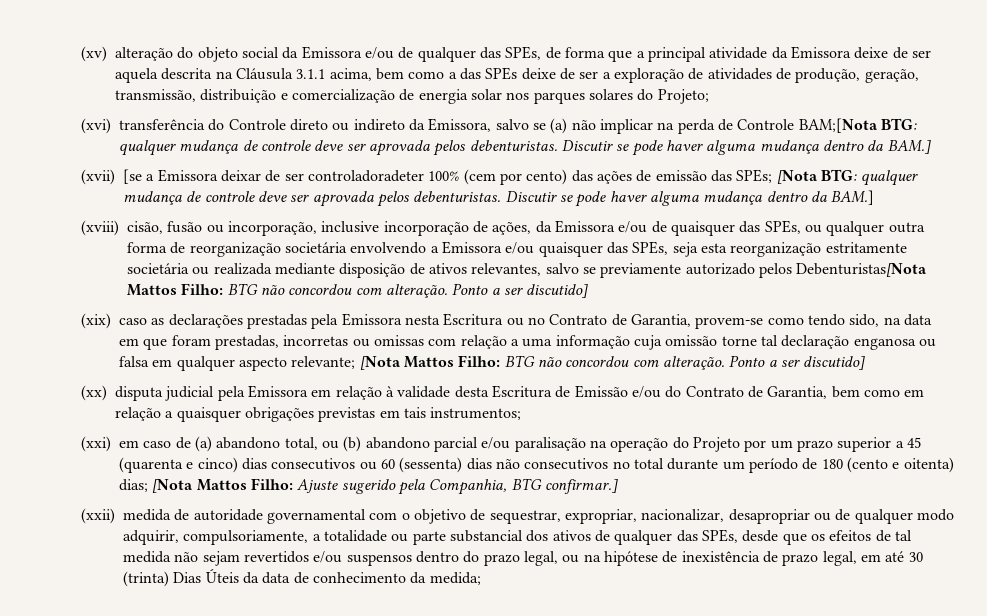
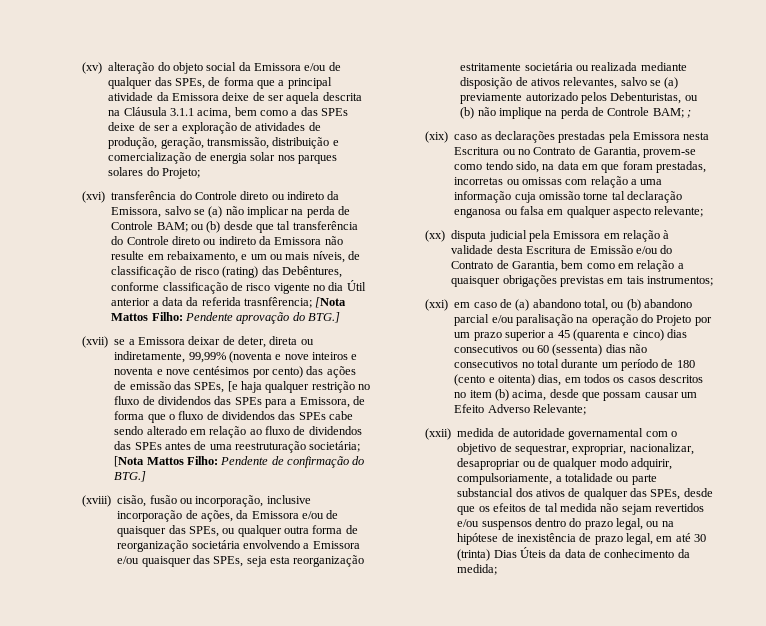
[798,118,917,133] [119,140,931,156] BAM;[Nota BTG: qualquer mudança de controle deve ser aprovada pelos debenturistas. Discutir se pode haver alguma mudança dentro da BAM.] -> [156,221,358,233] [111,236,343,245] [111,251,361,263] [111,266,343,278] [111,280,366,294] [111,297,347,308] [111,312,341,324] BAM; ou (b) desde que tal transferência do Controle direto ou indireto da Emissora não resulte em rebaixamento, e um ou mais níveis, de classificação de risco (rating) das Debêntures, conforme classificação de risco vigente no dia Útil anterior a data da referida trasnfêrencia; [Nota Mattos Filho: Pendente aprovação do BTG.]
[123,169,143,184] [se -> [114,339,126,345] se
[284,169,496,185] ser controladoradeter 100% (cem -> [238,336,314,348] [114,351,358,363] [114,366,250,375] deter, direta ou indiretamente, 99,99% (noventa e nove inteiros e noventa e nove centésimos
[736,169,919,186] [123,190,875,207] SPEs; [Nota BTG: qualquer mudança de controle deve ser aprovada pelos debenturistas. Discutir se pode haver alguma mudança dentro da BAM.] -> [194,381,371,393] [114,396,366,408] [114,411,354,423] [114,426,362,438] [114,441,361,453] [114,456,365,468] [114,471,147,482] SPEs, [e haja qualquer restrição no fluxo de dividendos das SPEs para a Emissora, de forma que o fluxo de dividendos das SPEs cabe sendo alterado em relação ao fluxo de dividendos das SPEs antes de uma reestruturação societária; [Nota Mattos Filho: Pendente de confirmação do BTG.]
(596, 270) none -> [664,77,679,89] (a)
[796,263,928,277] [127,283,589,298] Debenturistas[Nota Mattos Filho: BTG não concordou com alteração. Ponto a ser discutido] -> [610,92,698,104] [460,107,692,119] Debenturistas, ou (b) não implique na perda de Controle BAM; ;
[359,355,866,370] [Nota Mattos Filho: BTG não concordou com alteração. Ponto a ser discutido] -> (704, 211) none
[119,478,618,495] dias; [Nota Mattos Filho: Ajuste sugerido pela Companhia, BTG confirmar.] -> [538,374,704,386] [454,389,698,401] [454,404,586,415] dias, em todos os casos descritos no item (b) acima, desde que possam causar um Efeito Adverso Relevante;

